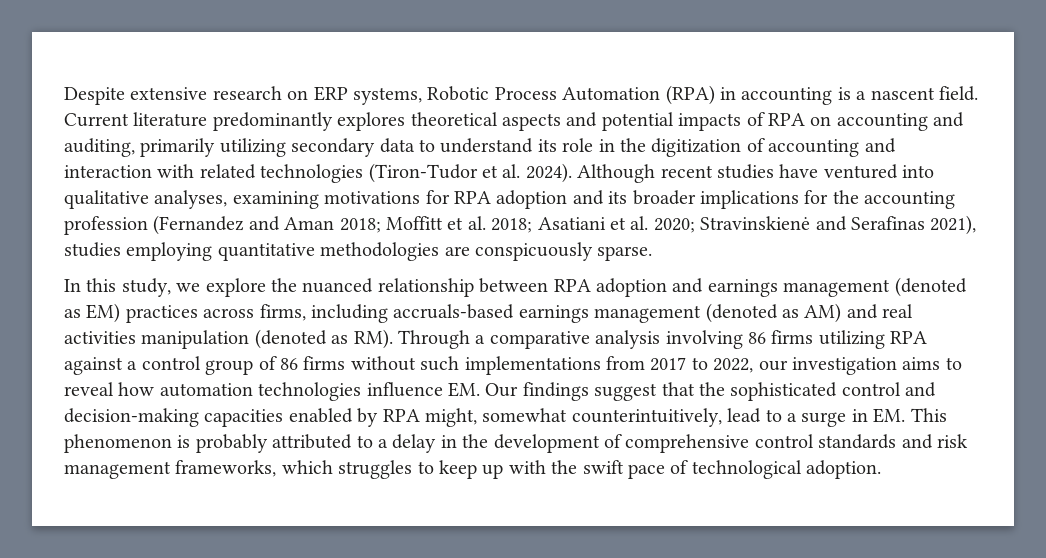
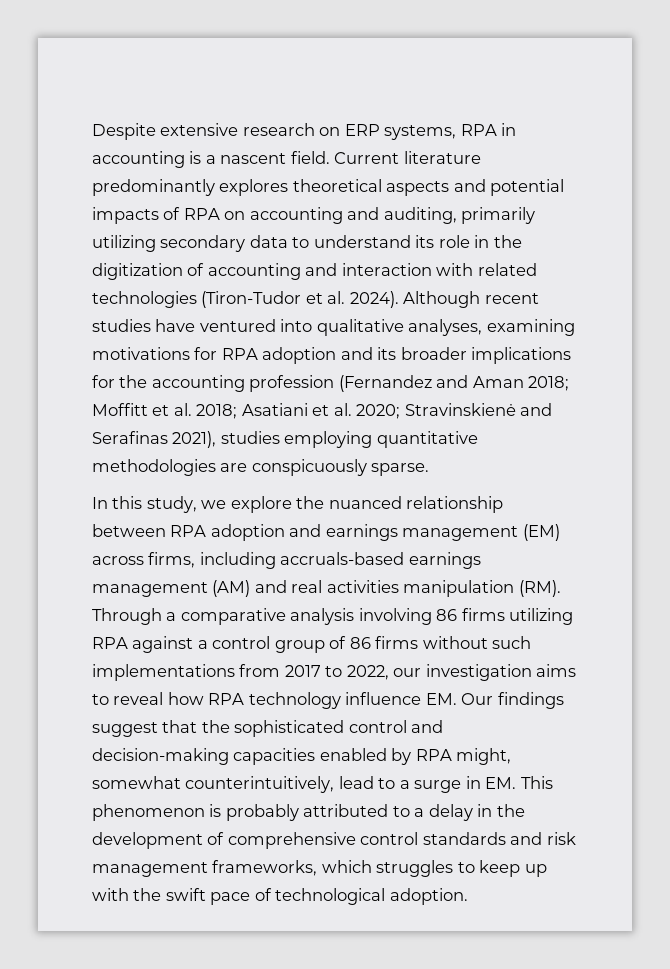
[427,85,715,105] Robotic Process Automation (RPA) -> [460,124,497,136] RPA
[894,277,967,297] [64,303,198,323] (denoted as EM) practices -> [522,524,560,541] (EM)
[705,303,842,323] (denoted as AM) -> [212,580,251,597] (AM)
[254,329,393,349] (denoted as RM). -> [518,580,561,597] (RM).
[159,382,362,401] automation technologies -> [208,692,341,709] RPA technology

